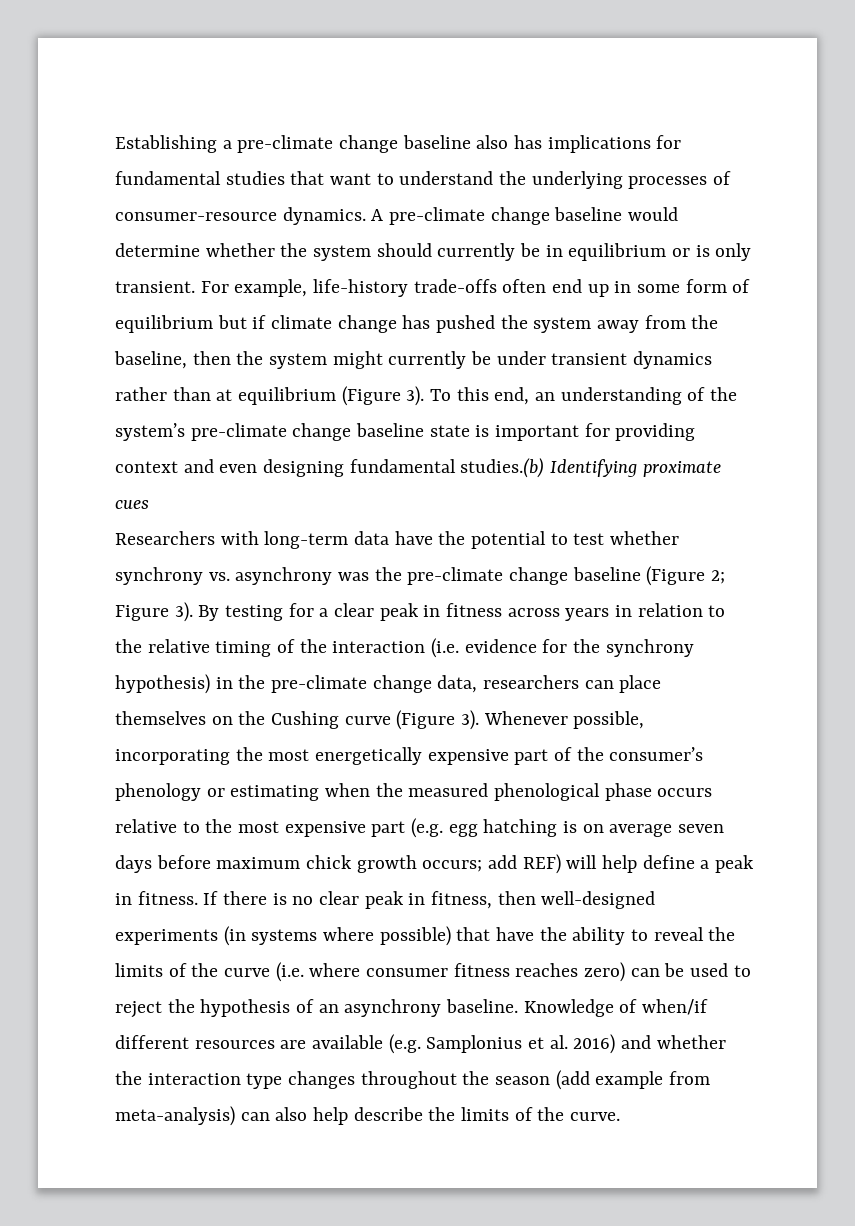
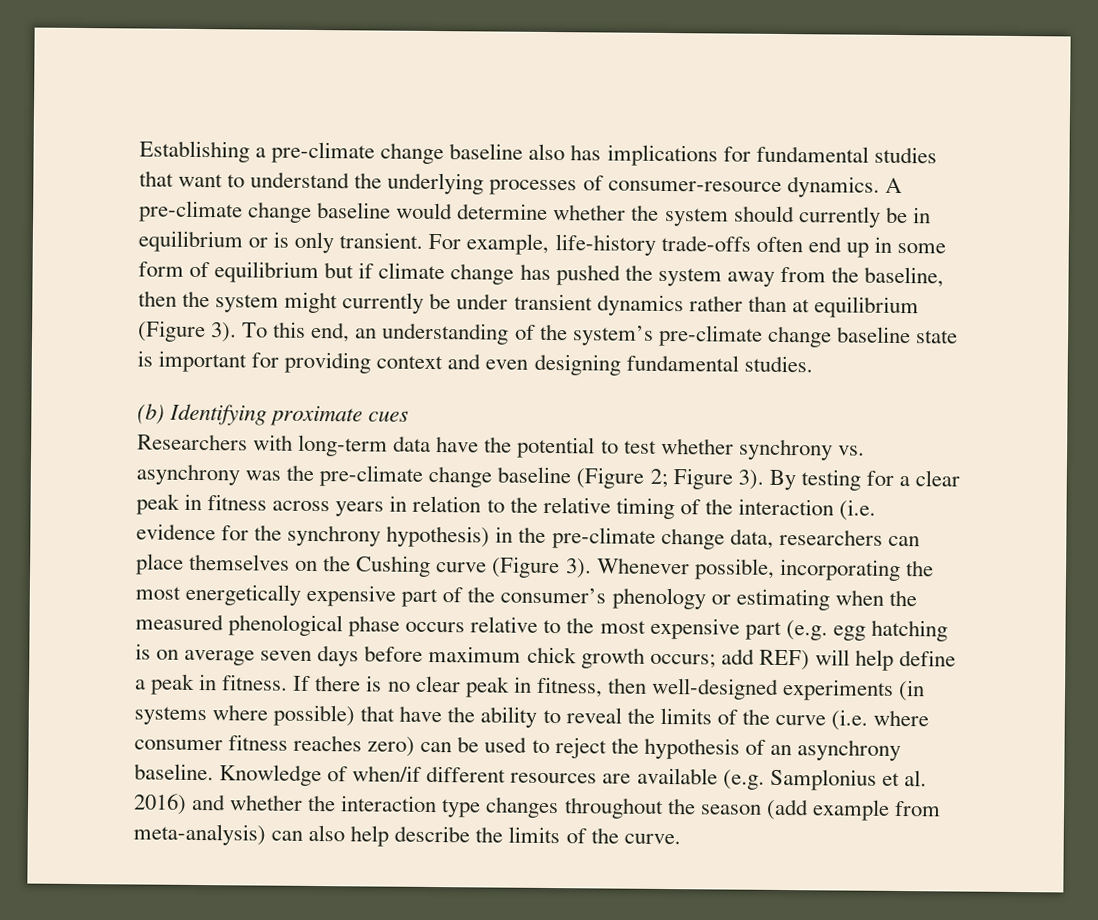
[460,458,545,478] studies.(b) -> [743,355,813,373] [137,403,165,425] studies. // (b)

